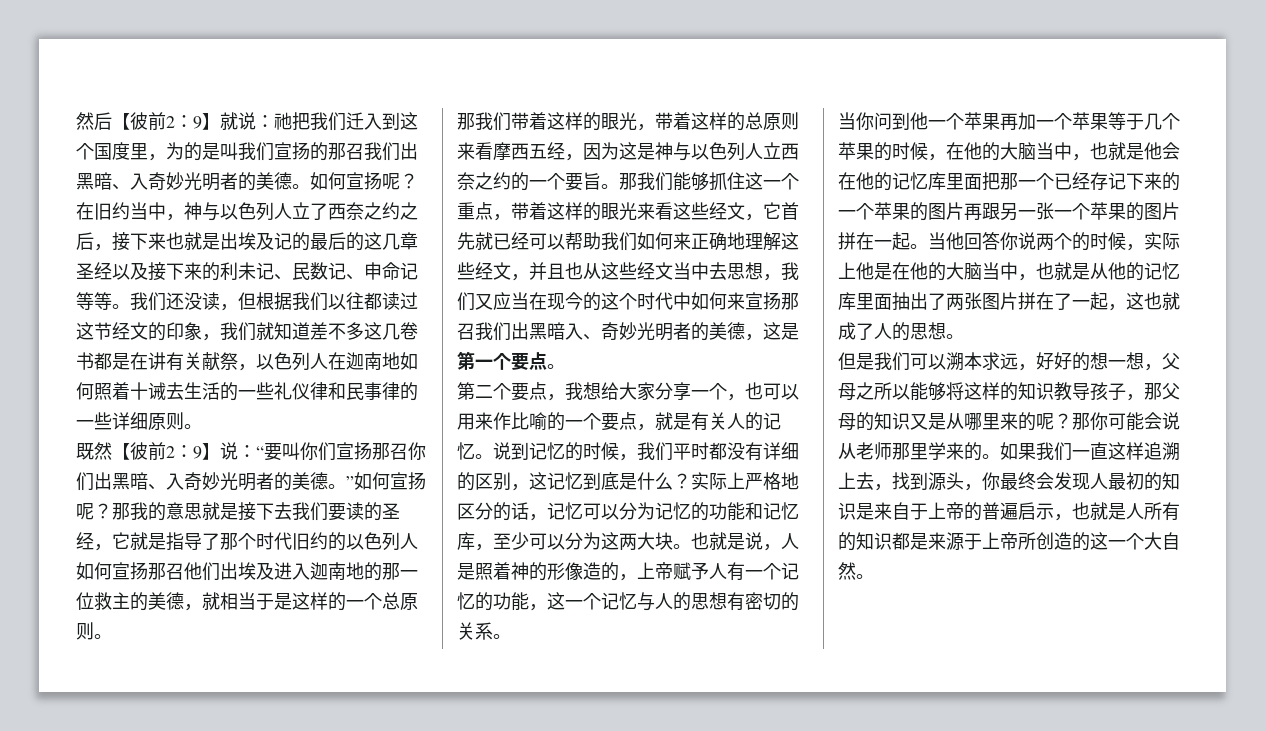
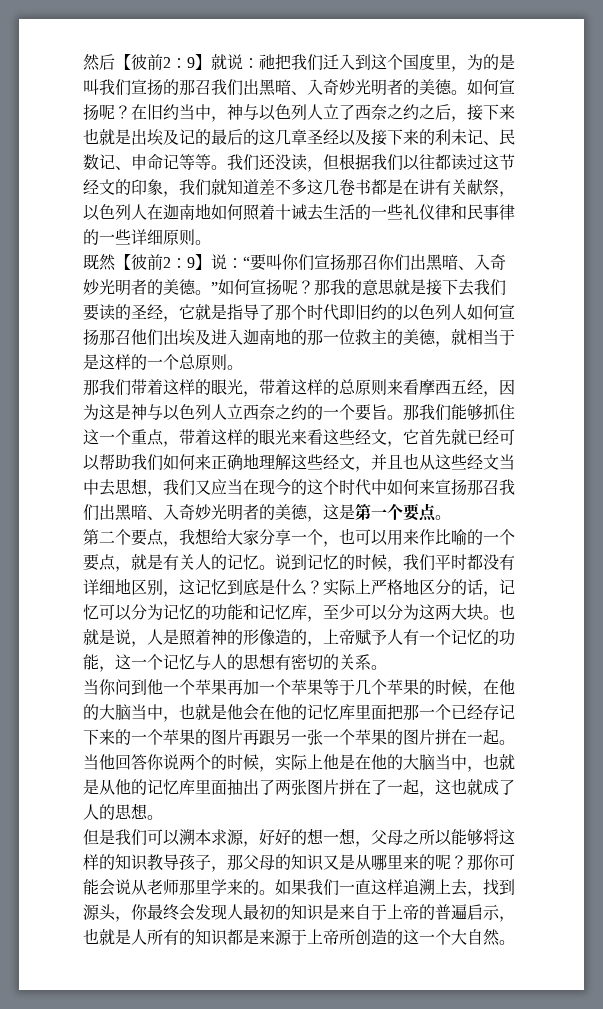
(292, 541) none -> [339,304,355,320] 即
[565,323,601,340] 入、 -> [147,504,179,520] 、入
[457,472,475,491] 的 -> [115,578,131,594] 地
[1000,353,1018,370] 远 -> [227,829,244,845] 源

